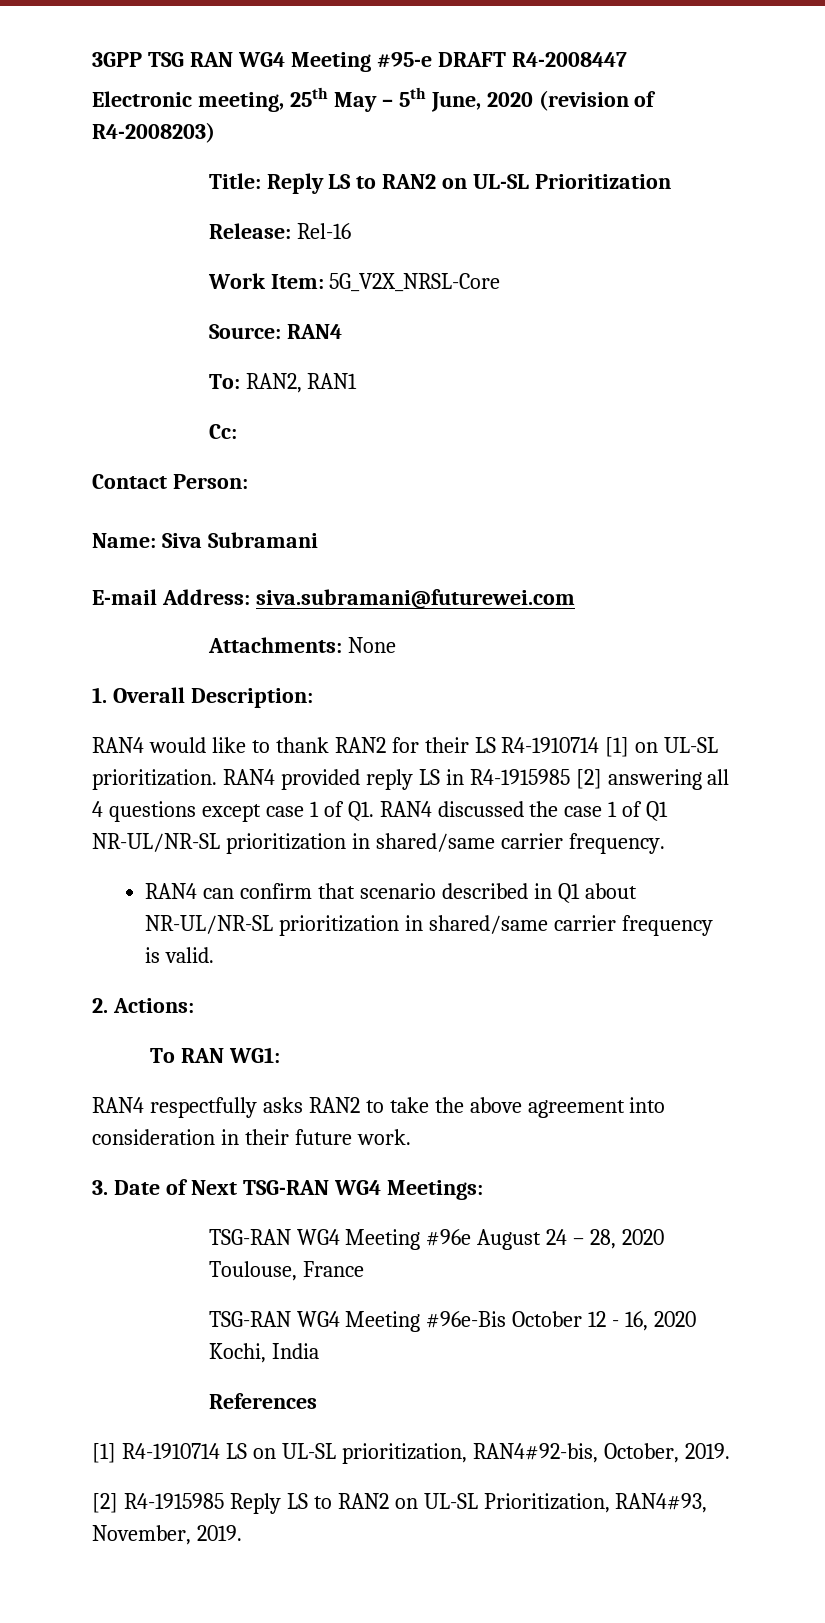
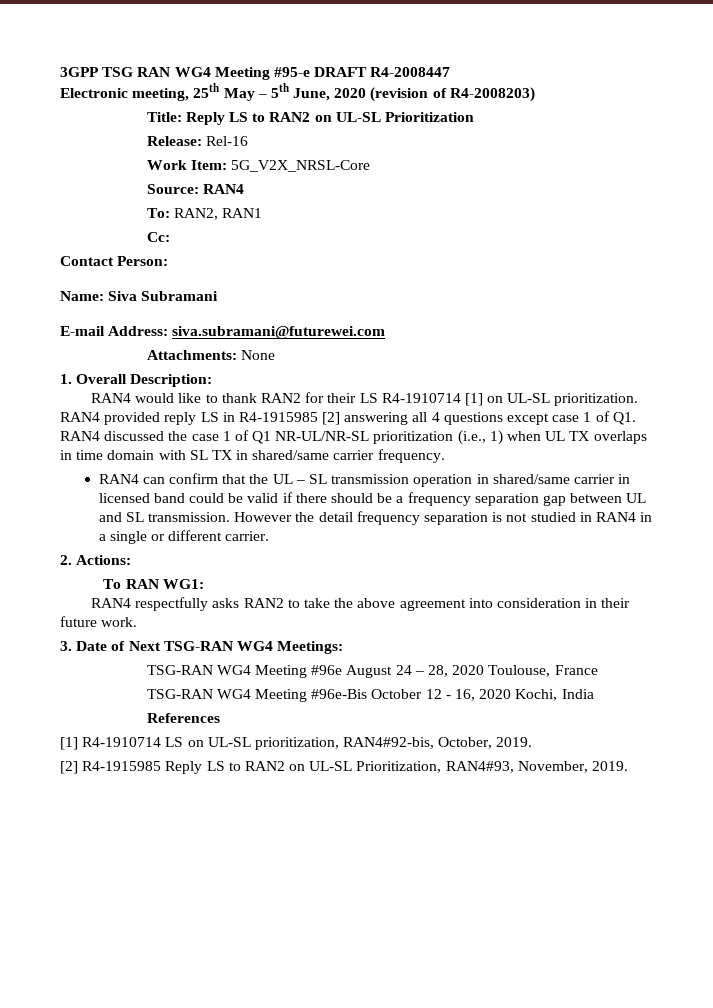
(346, 843) none -> [457,430,647,445] [60,450,232,460] (i.e., 1) when UL TX overlaps in time domain with SL TX
[360,883,637,903] [145,915,714,936] [145,947,215,963] scenario described in Q1 about NR-UL/NR-SL prioritization in shared/same carrier frequency is valid. -> [249,474,631,487] [98,492,647,506] [98,511,653,525] [98,530,270,544] the UL – SL transmission operation in shared/same carrier in licensed band could be valid if there should be a frequency separation gap between UL and SL transmission. However the detail frequency separation is not studied in RAN4 in a single or different carrier.

